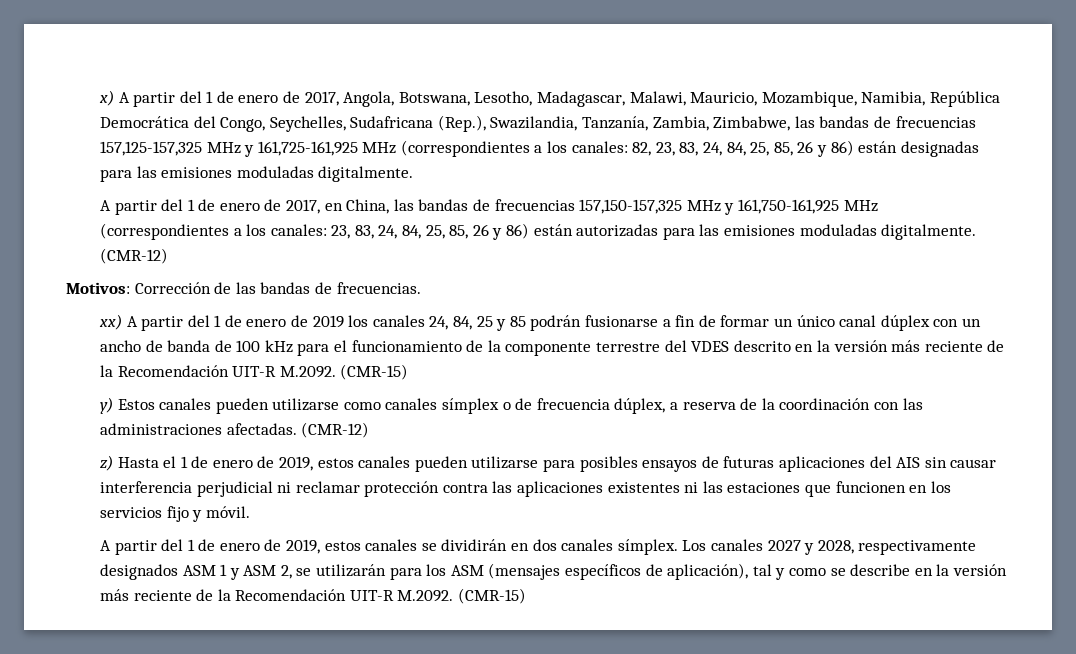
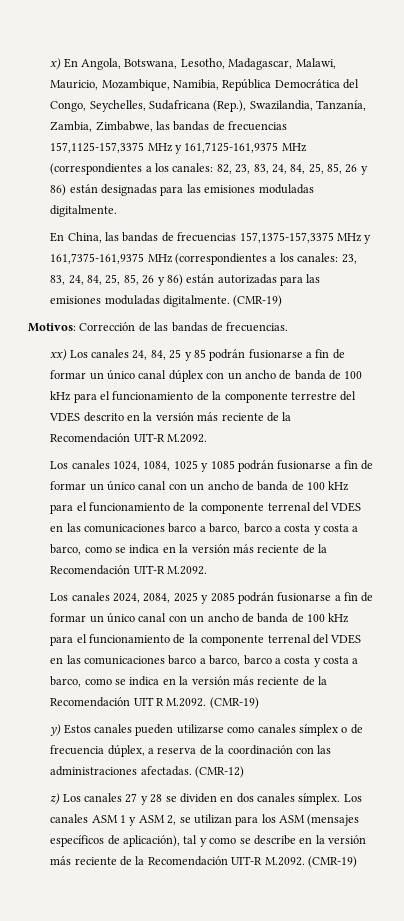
[118,91,339,107] A partir del 1 de enero de 2017, -> [63,58,78,68] En
[99,141,358,157] 157,125-157,325 MHz y 161,725-161,925 -> [50,142,279,154] 157,1125-157,3375 MHz y 161,7125-161,9375
[99,199,343,215] A partir del 1 de enero de 2017, en -> [50,232,65,242] En
[579,199,839,215] 157,150-157,325 MHz y 161,750-161,925 -> [239,232,372,244] [50,253,145,264] 157,1375-157,3375 MHz y 161,7375-161,9375
[99,248,168,264] (CMR-12) -> [233,295,283,307] (CMR-19)
[126,315,369,331] A partir del 1 de enero de 2019 los -> [69,350,88,358] Los
[340,364,409,380] (CMR-15) -> [50,460,374,472] [50,480,350,491] [50,502,362,514] [50,523,359,535] [50,544,328,555] [50,565,208,575] [50,592,374,604] [50,612,350,623] [50,634,362,646] [50,655,359,667] [50,676,328,687] [50,697,259,709] // Los canales 1024, 1084, 1025 y 1085 podrán fusionarse a fin de formar un único canal con un ancho de banda de 100 kHz para el funcionamiento de la componente terrenal del VDES en las comunicaciones barco a barco, barco a costa y costa a barco, como se indica en la versión más reciente de la Recomendación UIT-R M.2092. // Los canales 2024, 2084, 2025 y 2085 podrán fusionarse a fin de formar un único canal con un ancho de banda de 100 kHz para el funcionamiento de la componente terrenal del VDES en las comunicaciones barco a barco, barco a costa y costa a barco, como se indica en la versión más reciente de la Recomendación UIT R M.2092. (CMR-19)
[117,456,997,472] [99,481,951,497] [99,506,250,522] [99,539,508,555] Hasta el 1 de enero de 2019, estos canales pueden utilizarse para posibles ensayos de futuras aplicaciones del AIS sin causar interferencia perjudicial ni reclamar protección contra las aplicaciones existentes ni las estaciones que funcionen en los servicios fijo y móvil. // A partir del 1 de enero de 2019, estos canales se dividirán -> [62,793,217,805] Los canales 27 y 28 se dividen
[767,540,977,555] [99,564,178,580] 2027 y 2028, respectivamente designados -> (89, 818) none
[316,564,387,577] utilizarán -> [193,814,232,824] utilizan
[458,588,527,604] (CMR-15) -> [307,856,357,868] (CMR-19)

